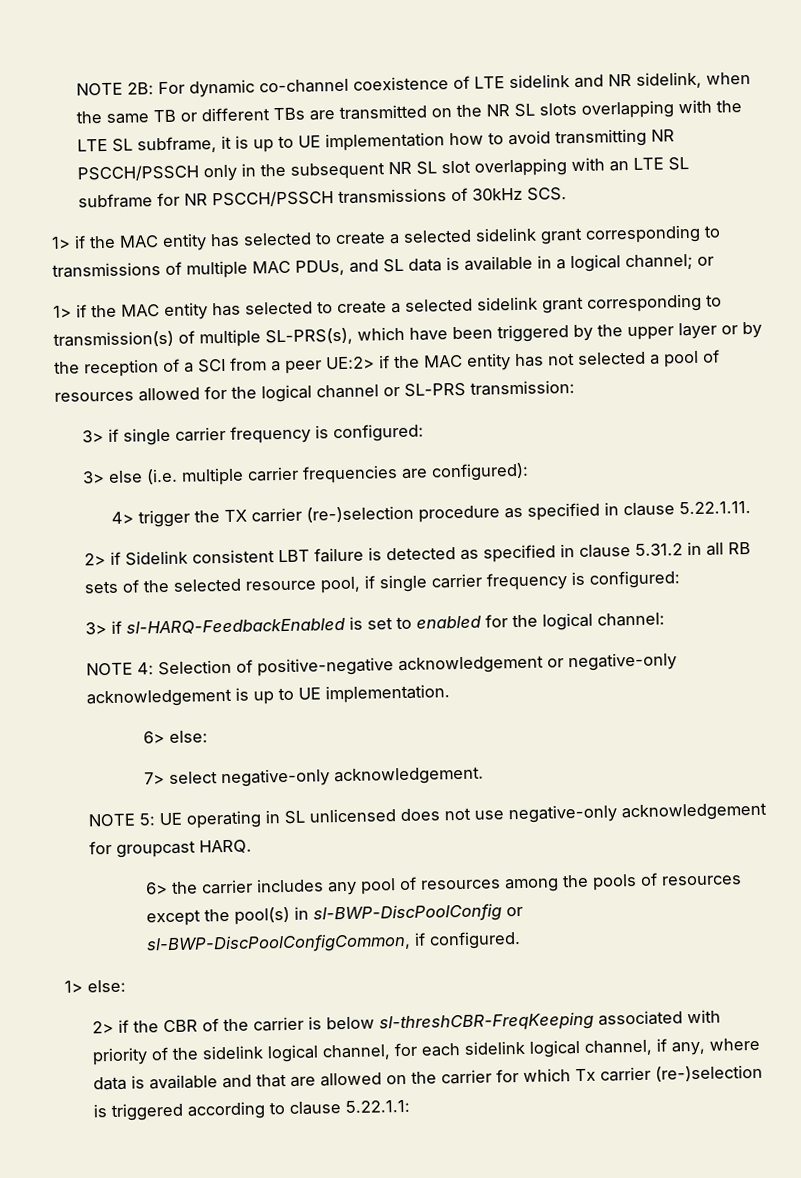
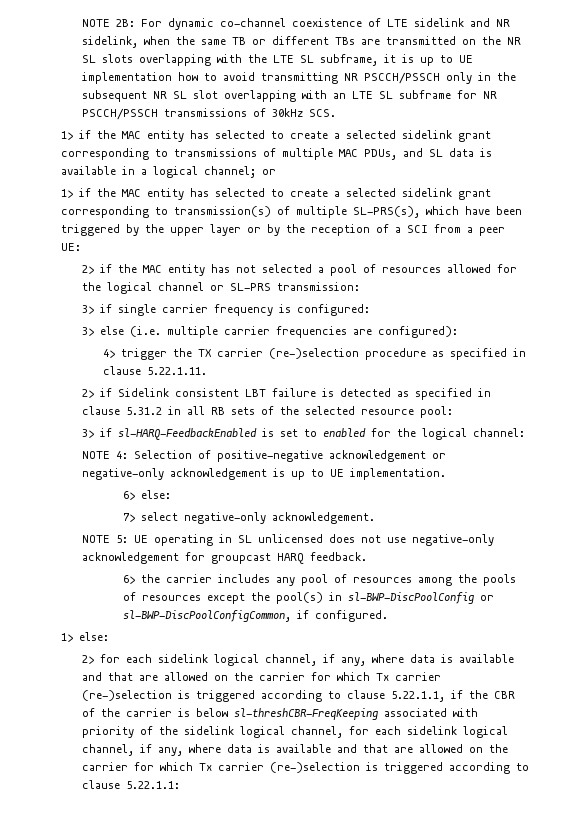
[325,356,375,370] UE:2> -> [60,243,81,251] [81,265,94,274] UE: // 2>
[320,570,682,594] pool, if single carrier frequency is configured: -> [419,406,453,418] pool:
[199,839,253,854] HARQ. -> [276,552,367,564] HARQ feedback.
(115, 1027) none -> [99,654,514,666] [81,672,441,681] [81,690,445,702] for each sidelink logical channel, if any, where data is available and that are allowed on the carrier for which Tx carrier (re-)selection is triggered according to clause 5.22.1.1,

